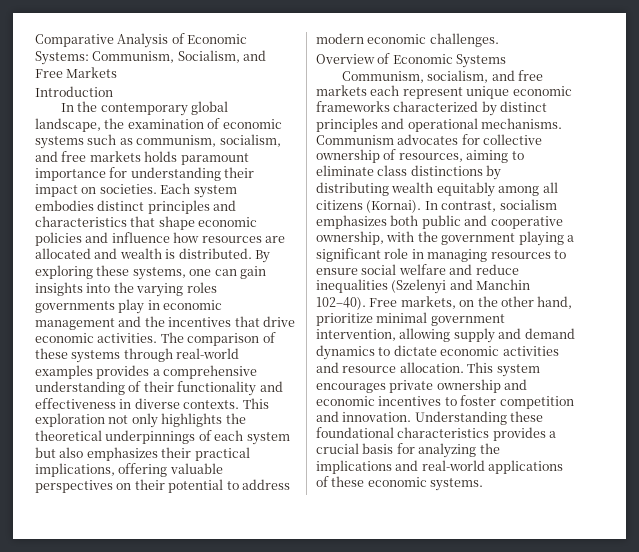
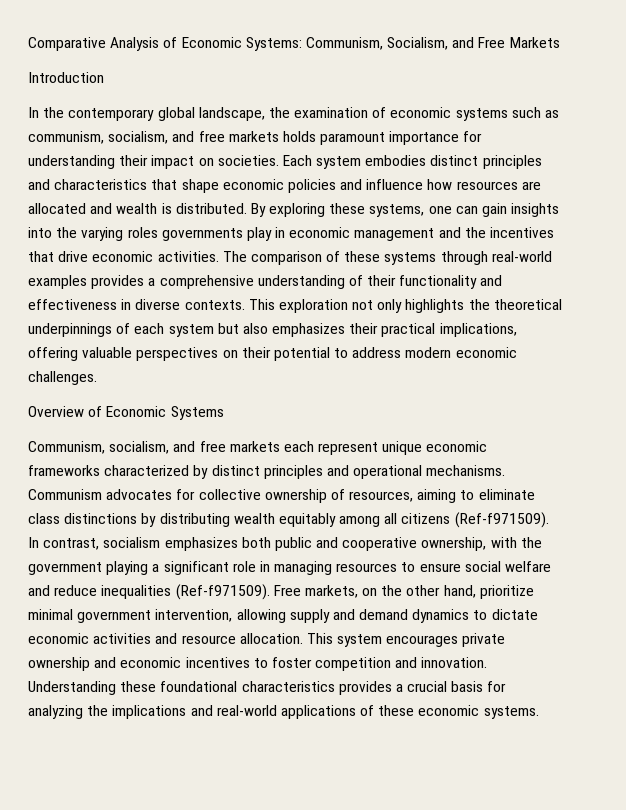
[366,200,422,213] (Kornai). -> [454,512,549,528] (Ref-f971509).
[391,279,531,294] [316,297,366,310] (Szelenyi and Manchin 102–40). -> [175,584,270,600] (Ref-f971509).

